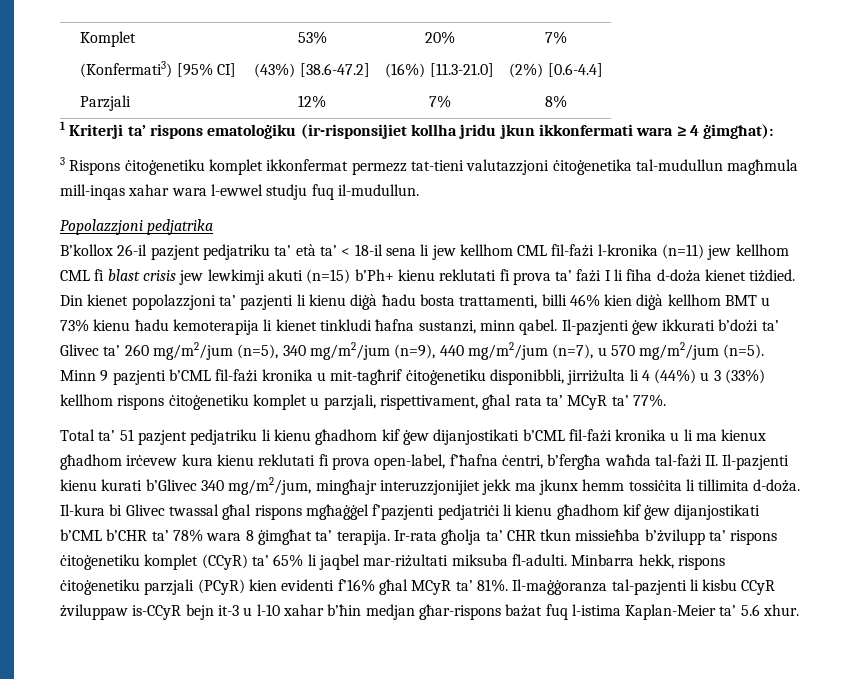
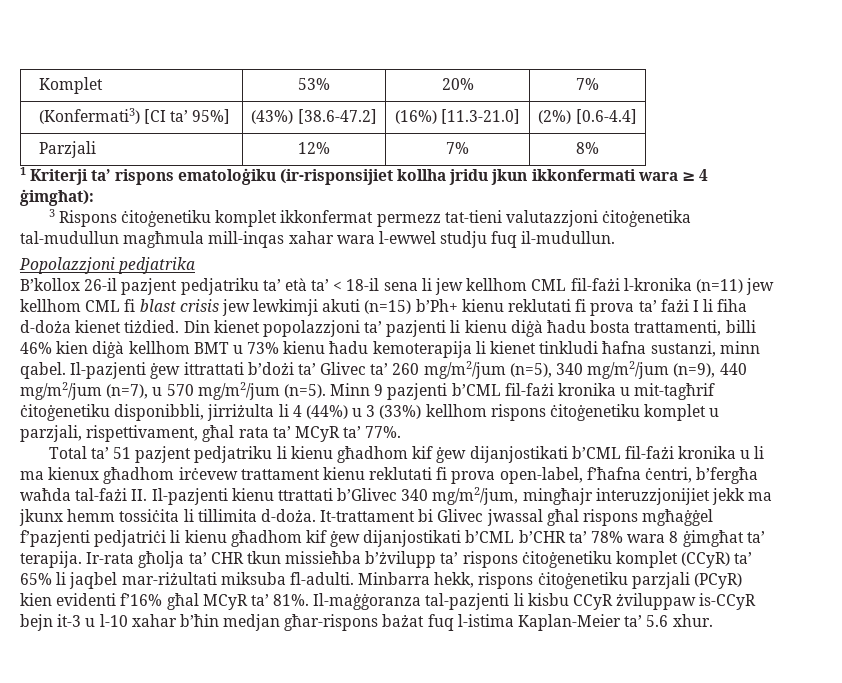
[176,63,237,77] [95% CI] -> [143,109,231,124] [CI ta’ 95%]
[662,319,716,331] ikkurati -> [183,362,244,375] ittrattati
[181,454,213,466] kura -> [240,469,320,480] trattament
[101,479,143,491] kurati -> [277,488,333,501] ttrattati
[60,504,105,516] Il-kura -> [320,510,416,522] It-trattament
[168,504,219,516] twassal -> [486,509,543,526] jwassal

